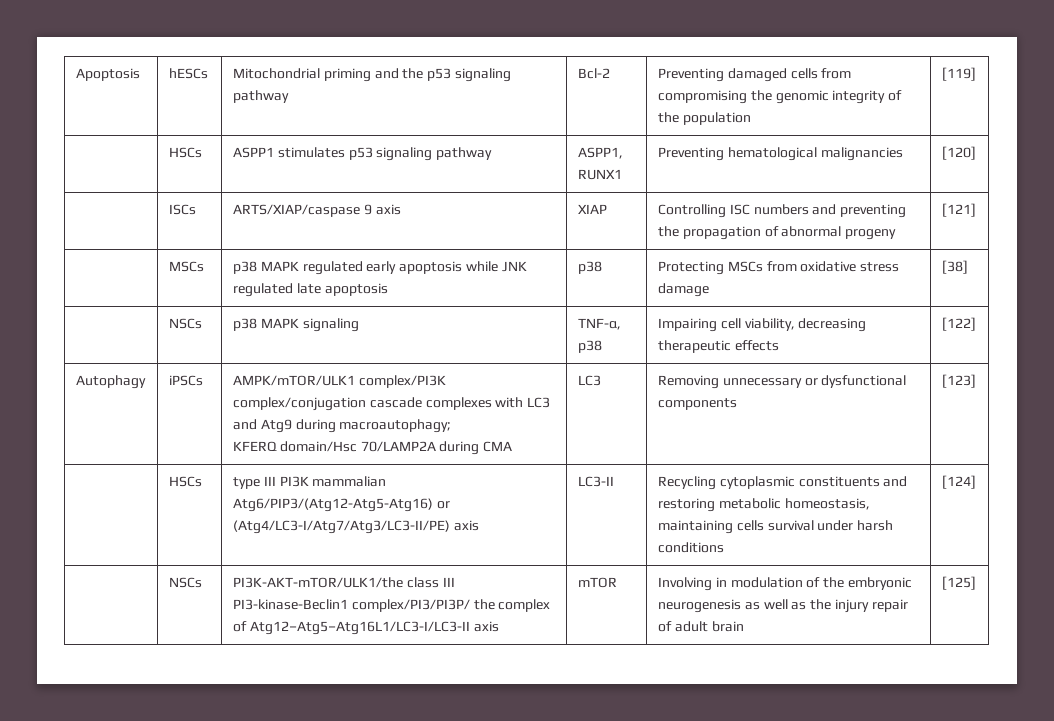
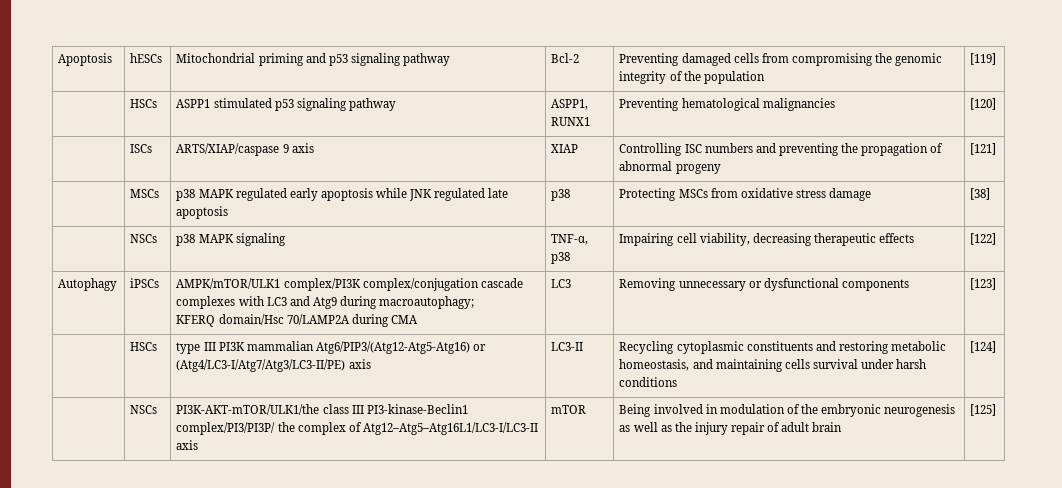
[402,68,424,79] the -> (326, 58) none
[277,147,345,158] stimulates -> [213,98,272,108] stimulated
(870, 504) none -> [692,359,713,369] and
[657,577,712,591] Involving -> [619,404,703,417] Being involved

